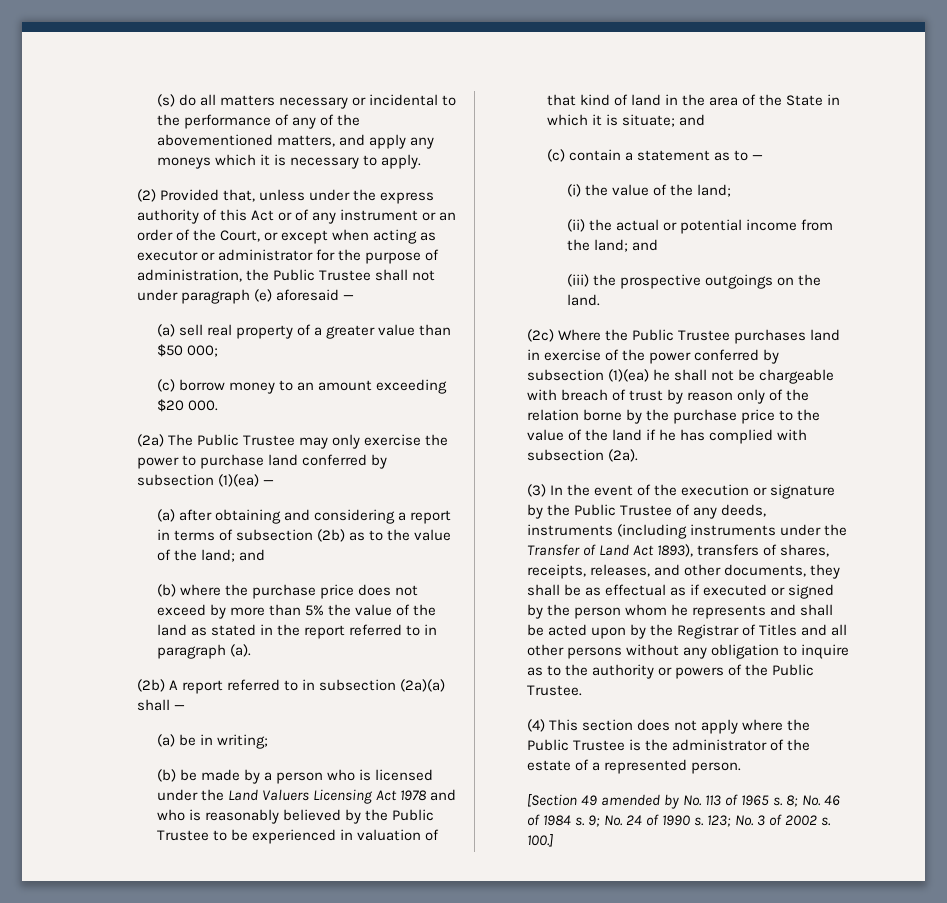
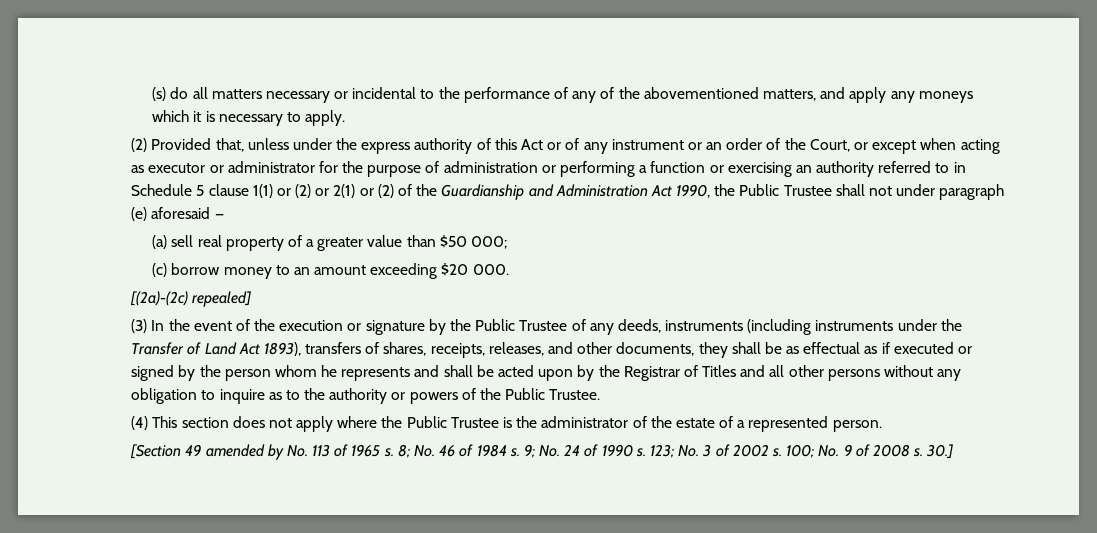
[136,269,242,282] administration, -> [443,161,966,177] [131,184,711,200] administration or performing a function or exercising an authority referred to in Schedule 5 clause 1(1) or (2) or 2(1) or (2) of the Guardianship and Administration Act 1990,
[136,434,448,449] [136,454,387,469] [136,474,274,487] [156,509,452,524] [156,529,452,542] [156,549,265,562] [156,584,419,599] [156,604,437,619] [156,624,438,639] [156,644,251,659] [136,679,445,694] [136,699,185,711] [156,734,268,749] [156,769,434,784] [156,789,457,804] [156,809,435,824] [156,829,440,844] [546,94,841,106] [546,114,705,127] [546,149,764,162] [567,184,732,197] [567,219,834,234] [567,239,659,252] [567,274,822,289] [567,294,601,306] [526,329,840,344] [526,349,779,364] [526,369,834,384] [526,389,809,404] [526,409,820,424] [526,429,807,444] [526,449,638,462] (2a) The Public Trustee may only exercise the power to purchase land conferred by subsection (1)(ea) — // (a) after obtaining and considering a report in terms of subsection (2b) as to the value of the land; and // (b) where the purchase price does not exceed by more than 5% the value of the land as stated in the report referred to in paragraph (a). // (2b) A report referred to in subsection (2a)(a) shall — // (a) be in writing; // (b) be made by a person who is licensed under the Land Valuers Licensing Act 1978 and who is reasonably believed by the Public Trustee to be experienced in valuation of that kind of land in the area of the State in which it is situate; and // (c) contain a statement as to — // (i) the value of the land; // (ii) the actual or potential income from the land; and // (iii) the prospective outgoings on the land. // (2c) Where the Public Trustee purchases land in exercise of the power conferred by subsection (1)(ea) he shall not be chargeable with breach of trust by reason only of the relation borne by the purchase price to the value of the land if he has complied with subsection (2a). -> [130,291,252,307] [(2a)-(2c) repealed]
[526,834,553,847] 100.] -> [786,444,954,459] 100; No. 9 of 2008 s. 30.]

